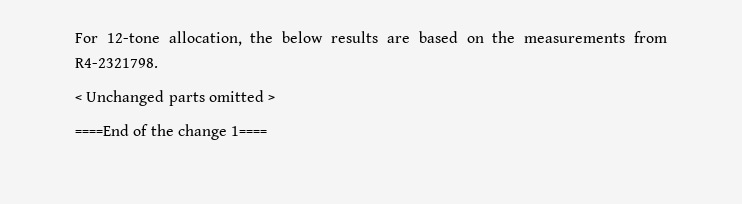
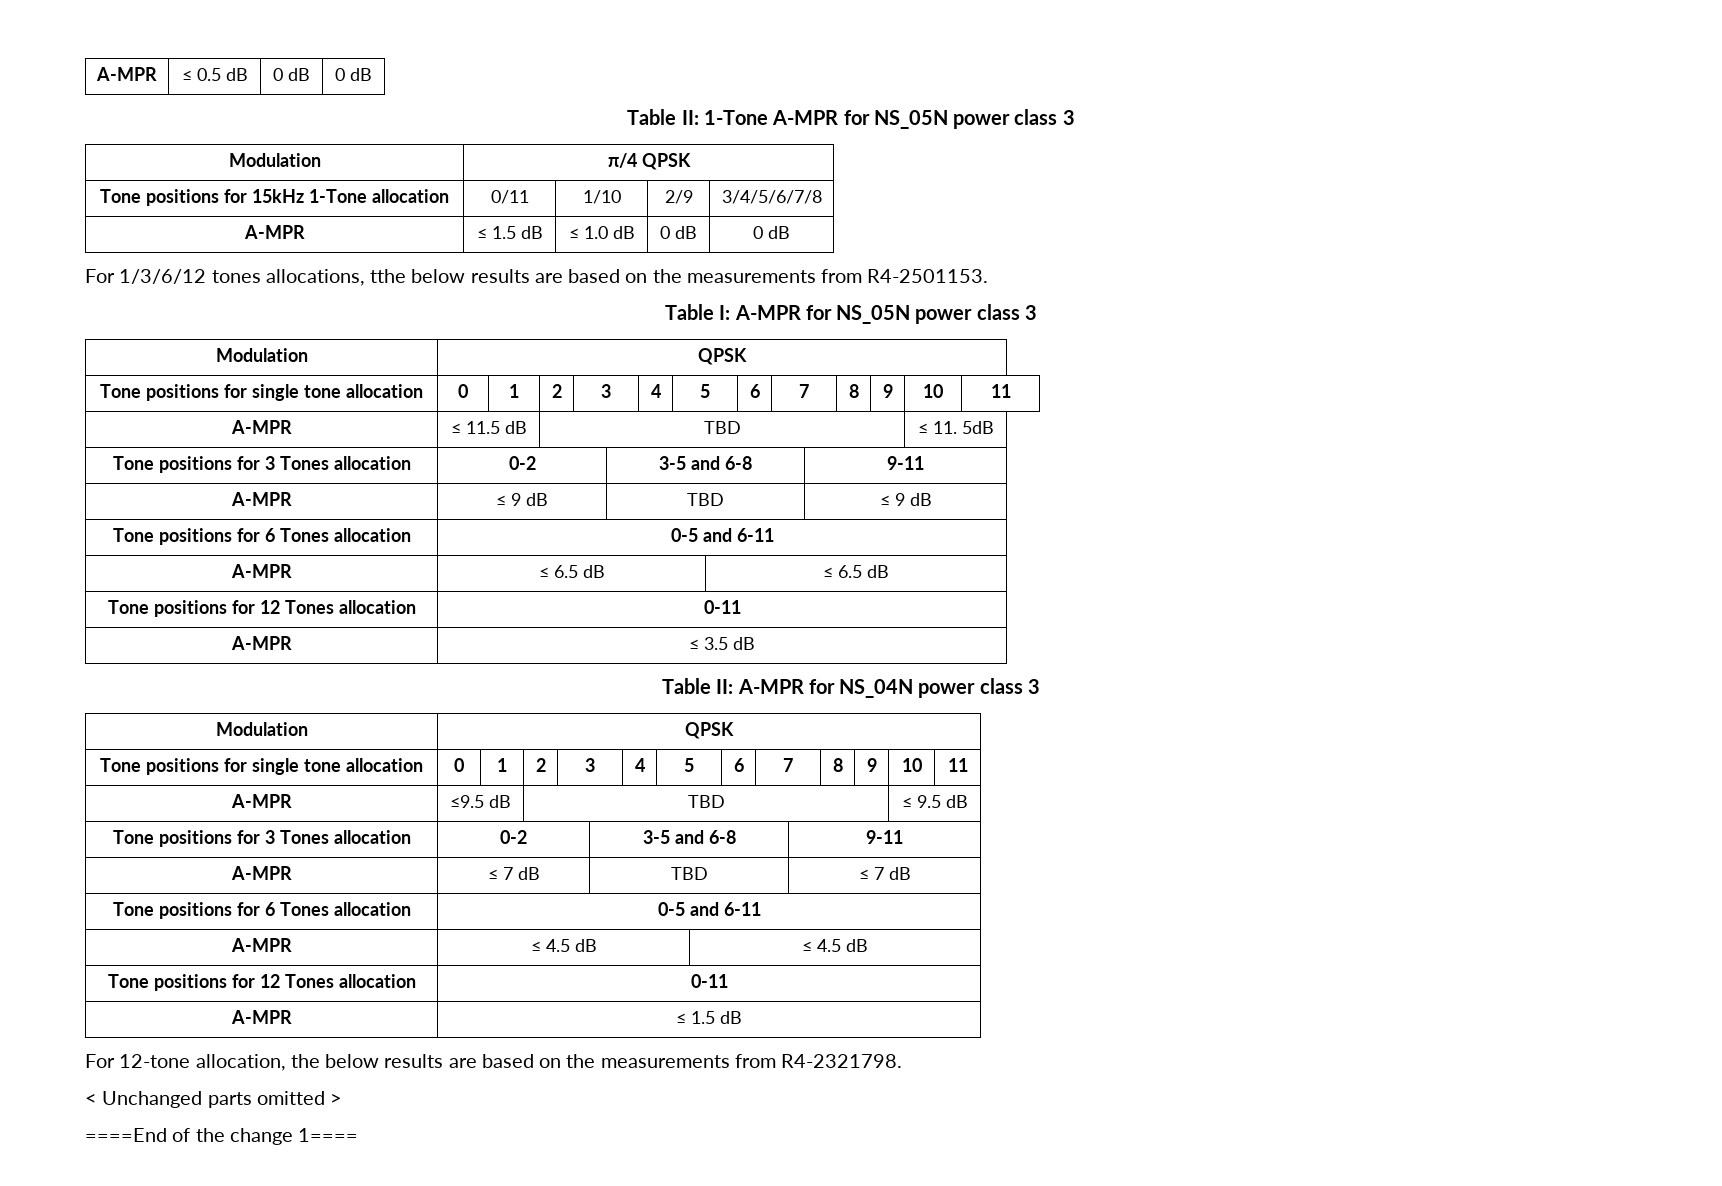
(75, 38) none -> [96,67,157,81] [181,68,248,81] [273,68,310,81] [335,68,372,81] [627,109,1075,129] [228,153,321,167] [607,153,691,170] [100,189,449,206] [490,190,529,204] [582,190,621,204] [664,190,693,204] [721,190,822,204] [243,225,305,239] [476,226,543,239] [568,226,635,239] [660,226,697,239] [753,226,790,239] [85,269,989,286] [665,304,1037,324] [215,348,308,362] [698,348,747,365] [100,384,423,401] [458,384,468,398] [509,384,519,398] [551,384,562,398] [601,384,611,398] [650,384,661,398] [700,384,710,398] [749,384,760,398] [799,384,809,398] [848,384,859,398] [882,384,893,398] [923,384,943,398] [990,384,1011,398] [230,420,292,434] [450,421,527,434] [703,421,741,434] [917,421,994,434] [112,456,411,473] [508,456,536,470] [659,456,752,470] [887,456,924,470] [230,492,292,506] [496,493,548,506] [687,493,724,506] [879,493,932,506] [112,528,411,545] [670,528,774,542] [230,564,292,578] [538,565,605,578] [823,565,889,578] [107,600,416,617] [703,600,741,614] [230,636,292,650] [689,637,755,650] [662,678,1040,698] [215,722,308,736] [685,722,734,739] [100,758,423,775] [454,758,464,772] [497,758,507,772] [535,758,546,772] [585,758,595,772] [634,758,645,772] [684,758,694,772] [733,758,744,772] [783,758,793,772] [832,758,843,772] [866,758,877,772] [901,758,922,772] [947,758,968,772] [230,794,292,808] [450,795,511,808] [687,795,725,808] [901,795,968,808] [112,830,411,847] [500,830,527,844] [642,830,736,844] [866,830,903,844] [230,866,292,880] [487,867,540,880] [670,867,708,880] [858,867,911,880] [112,902,411,919] [657,902,761,916] [230,938,292,952] [530,939,597,952] [802,939,868,952] [107,974,416,991] [690,974,728,988] [230,1010,292,1024] [676,1011,742,1024] A-MPR | ≤ 0.5 dB | 0 dB | 0 dB // Table II: 1-Tone A-MPR for NS_05N power class 3 // Modulation | π/4 QPSK // Tone positions for 15kHz 1-Tone allocation | 0/11 | 1/10 | 2/9 | 3/4/5/6/7/8 // A-MPR | ≤ 1.5 dB | ≤ 1.0 dB | 0 dB | 0 dB // For 1/3/6/12 tones allocations, tthe below results are based on the measurements from R4-2501153. // Table I: A-MPR for NS_05N power class 3 // Modulation | QPSK // Tone positions for single tone allocation | 0 | 1 | 2 | 3 | 4 | 5 | 6 | 7 | 8 | 9 | 10 | 11 // A-MPR | ≤ 11.5 dB | TBD | ≤ 11. 5dB // Tone positions for 3 Tones allocation | 0-2 | 3-5 and 6-8 | 9-11 // A-MPR | ≤ 9 dB | TBD | ≤ 9 dB // Tone positions for 6 Tones allocation | 0-5 and 6-11 // A-MPR | ≤ 6.5 dB | ≤ 6.5 dB // Tone positions for 12 Tones allocation | 0-11 // A-MPR | ≤ 3.5 dB // Table II: A-MPR for NS_04N power class 3 // Modulation | QPSK // Tone positions for single tone allocation | 0 | 1 | 2 | 3 | 4 | 5 | 6 | 7 | 8 | 9 | 10 | 11 // A-MPR | ≤9.5 dB | TBD | ≤ 9.5 dB // Tone positions for 3 Tones allocation | 0-2 | 3-5 and 6-8 | 9-11 // A-MPR | ≤ 7 dB | TBD | ≤ 7 dB // Tone positions for 6 Tones allocation | 0-5 and 6-11 // A-MPR | ≤ 4.5 dB | ≤ 4.5 dB // Tone positions for 12 Tones allocation | 0-11 // A-MPR | ≤ 1.5 dB //

